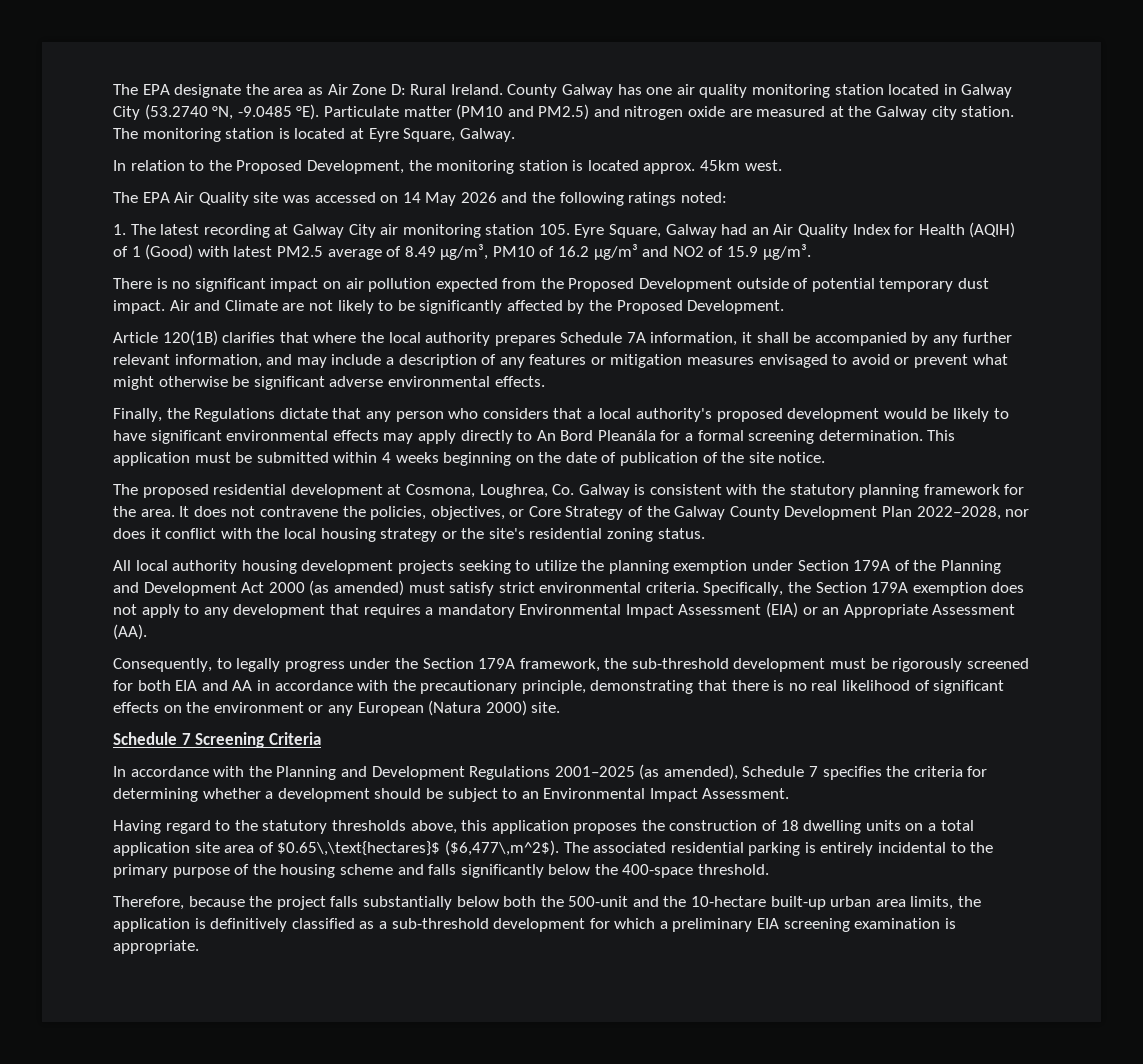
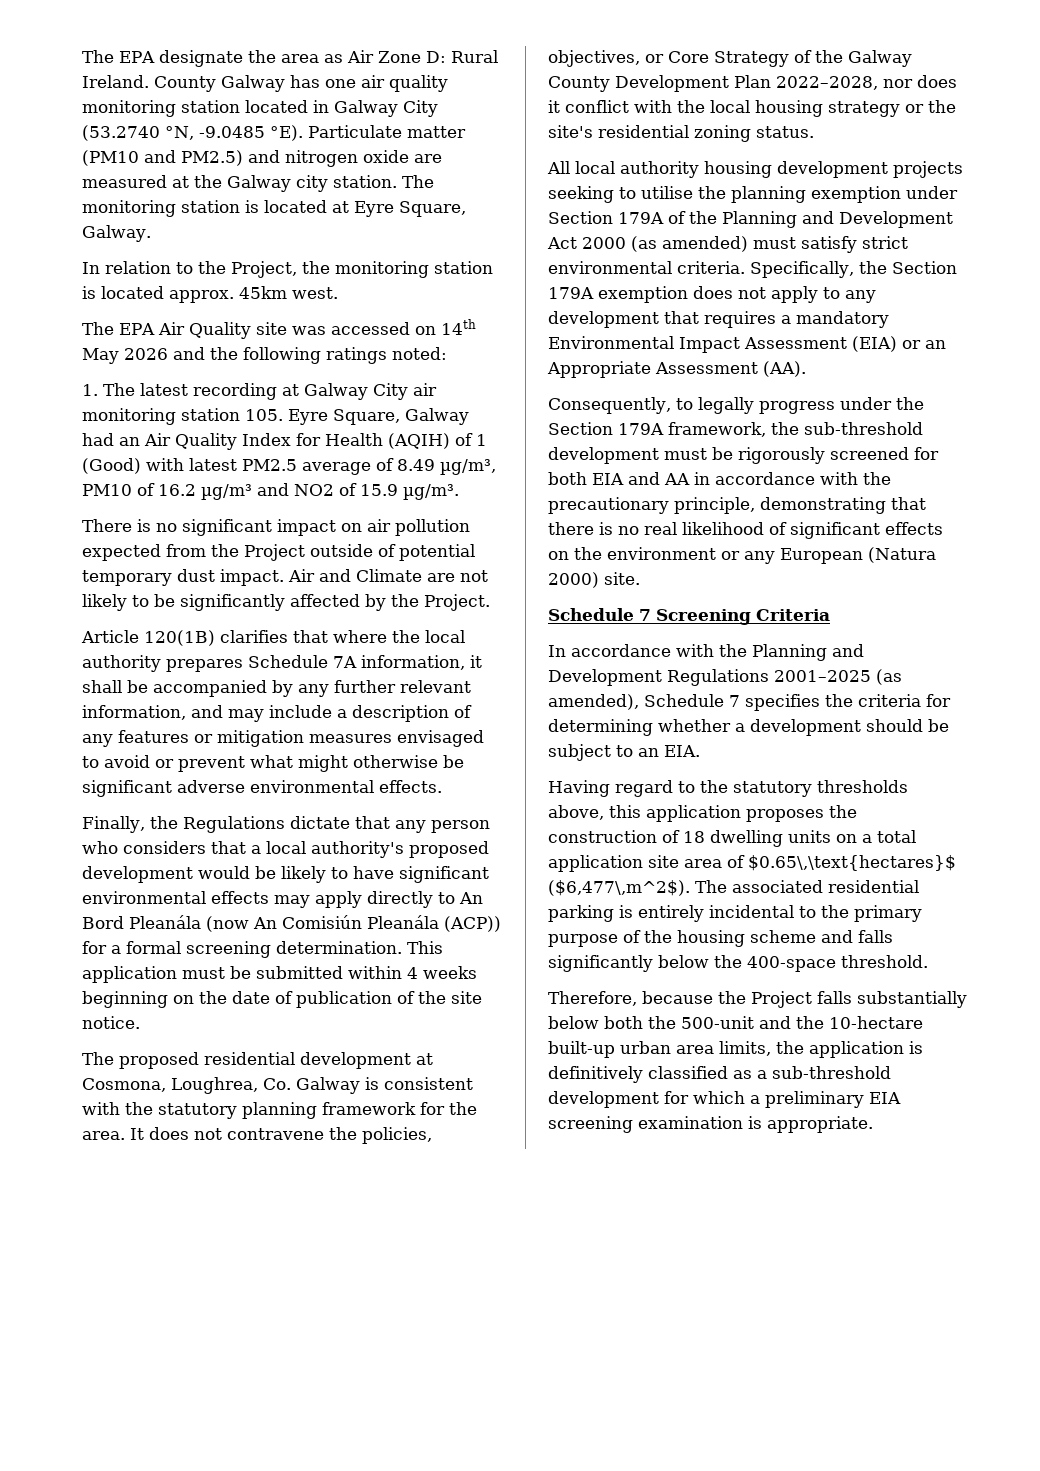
[236,160,404,174] Proposed Development, -> [231,261,297,278] Project,
[402,192,421,203] 14 -> [440,319,476,335] 14th
[568,278,733,292] Proposed Development -> [244,544,305,561] Project
[616,300,785,314] Proposed Development. -> [424,594,490,611] Project.
(656, 435) none -> [206,915,501,932] (now An Comisiún Pleanála (ACP))
[534,560,577,571] utilize -> [641,186,693,199] utilise
[543,788,790,802] Environmental Impact Assessment. -> [664,745,700,757] EIA.
[276,896,326,910] project -> [751,991,812,1008] Project

